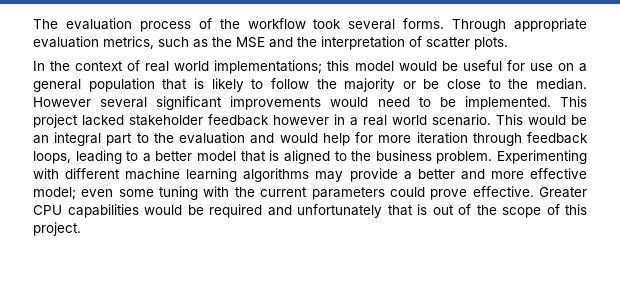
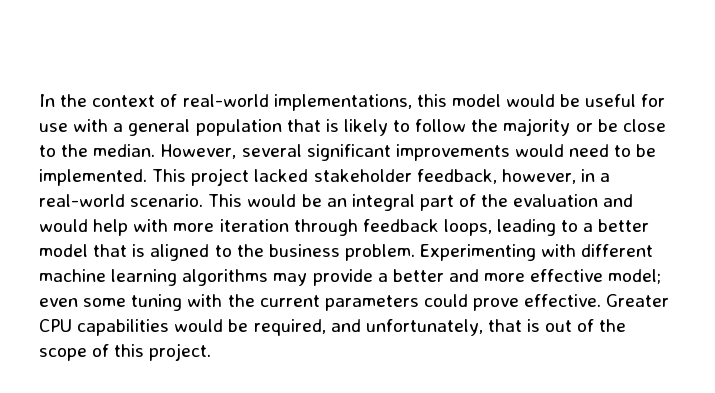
[33,18,587,32] [33,36,508,50] The evaluation process of the workflow took several forms. Through appropriate evaluation metrics, such as the MSE and the interpretation of scatter plots. // -> (39, 100) none
[145,60,323,74] real world implementations; -> [182,94,412,111] real-world implementations,
[557,63,574,71] on -> [73,119,109,132] with
[33,97,91,107] However -> [160,144,237,159] However,
[208,114,427,126] feedback however in a real world -> [416,169,611,184] [39,194,125,207] feedback, however, in a real-world
[136,133,149,143] to -> [459,194,477,207] of
[355,132,374,143] for -> [133,219,169,232] with
[209,204,382,218] required and unfortunately -> [253,319,483,336] required, and unfortunately,

